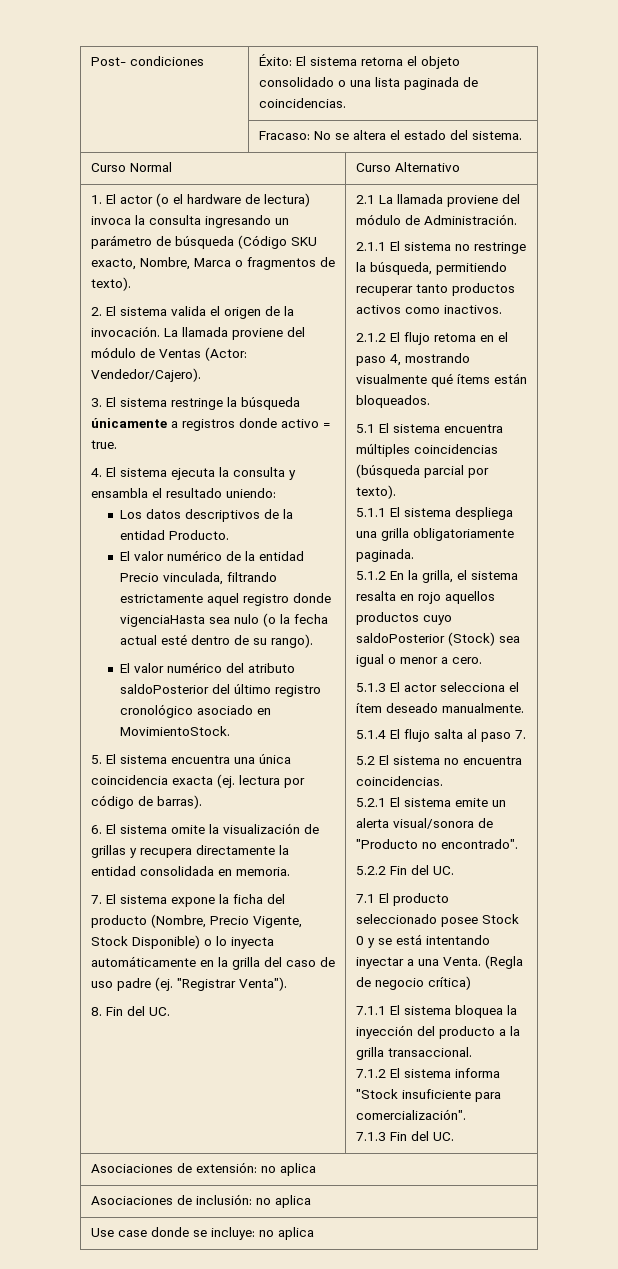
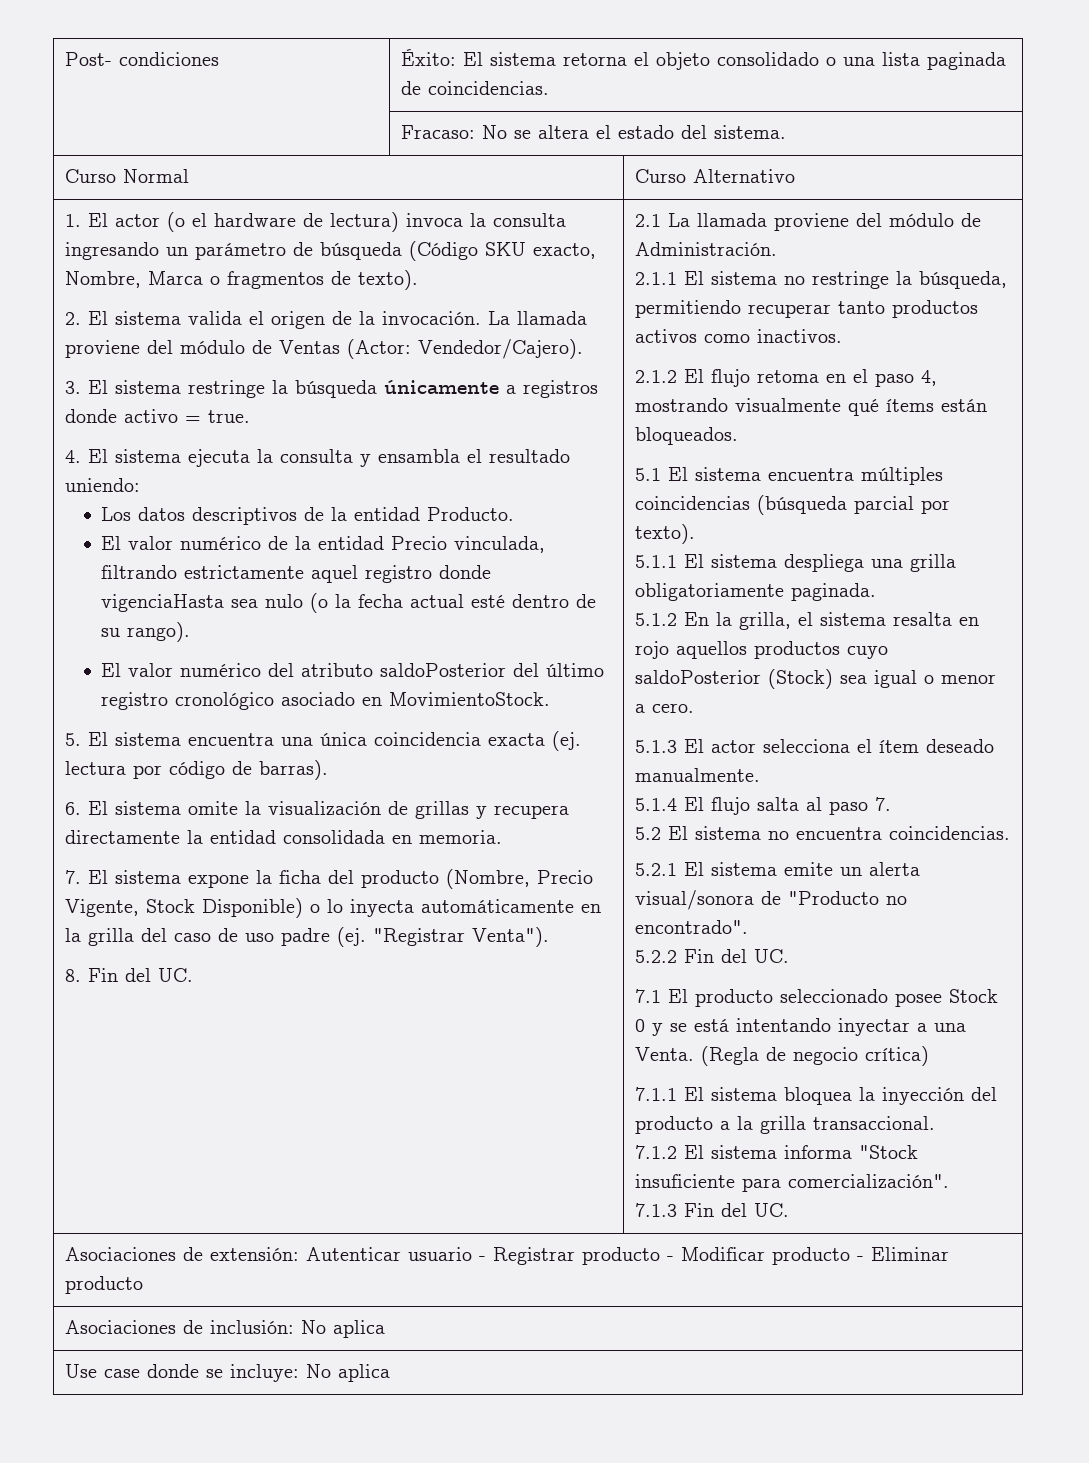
[260,1163,316,1176] no aplica -> [305,1247,949,1265] [64,1276,143,1294] Autenticar usuario - Registrar producto - Modificar producto - Eliminar producto
[255,1198,271,1205] no -> [300,1320,326,1334] No
[258,1230,274,1237] no -> [305,1364,331,1378] No

